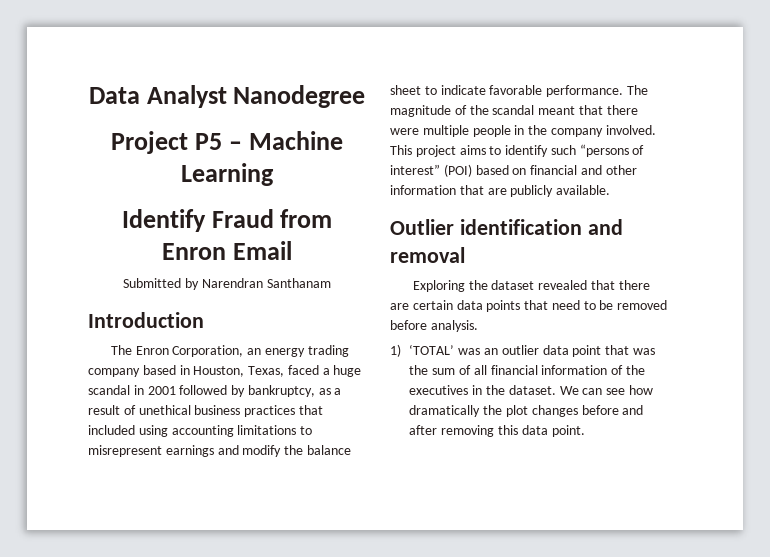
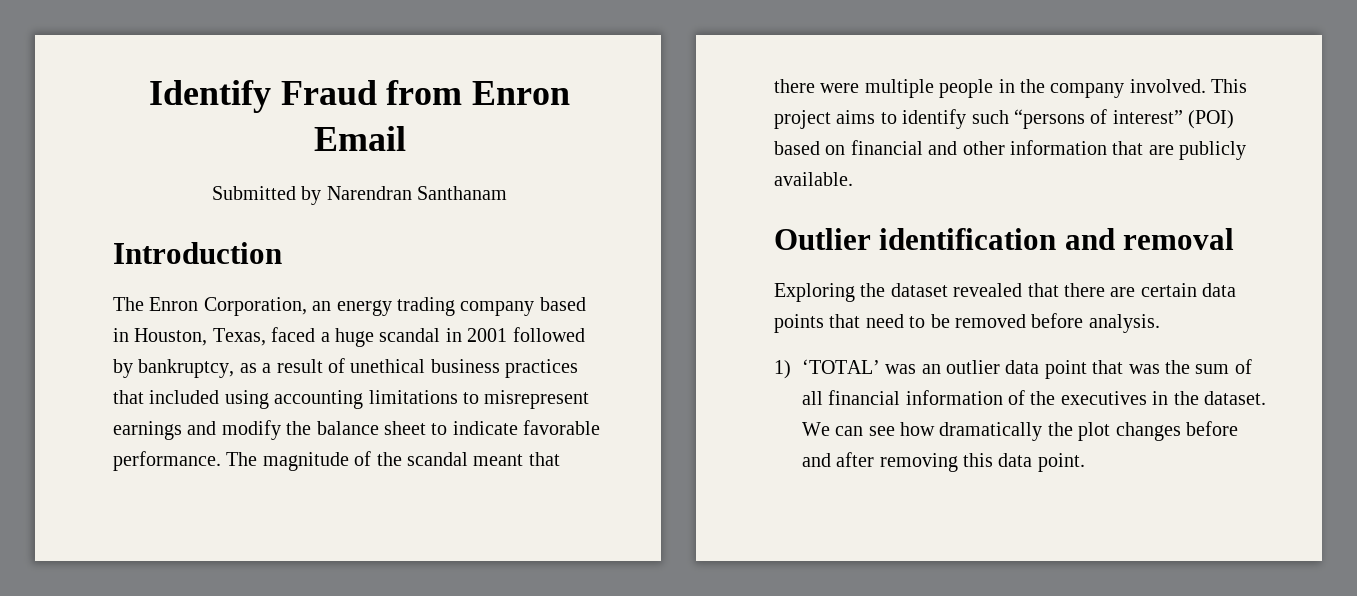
[88,85,366,108] [111,131,343,154] [181,163,274,186] Data Analyst Nanodegree // Project P5 – Machine Learning // -> (148, 96) none

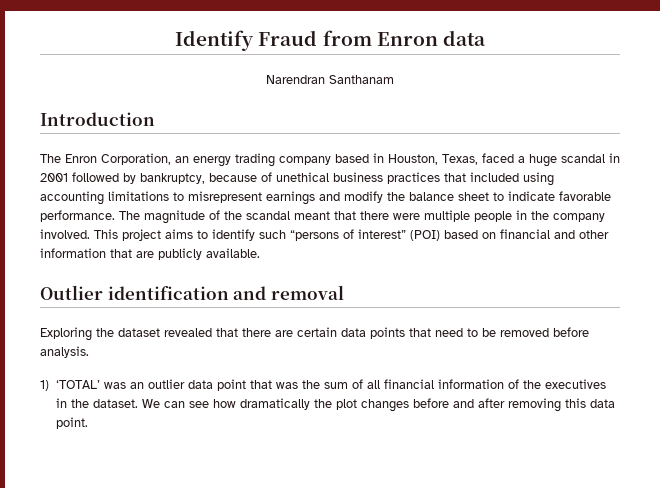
[313,126,406,151] [211,186,322,205] Email // Submitted by -> [442,30,486,46] data //
[239,359,323,373] as a result -> [209,173,257,182] because

